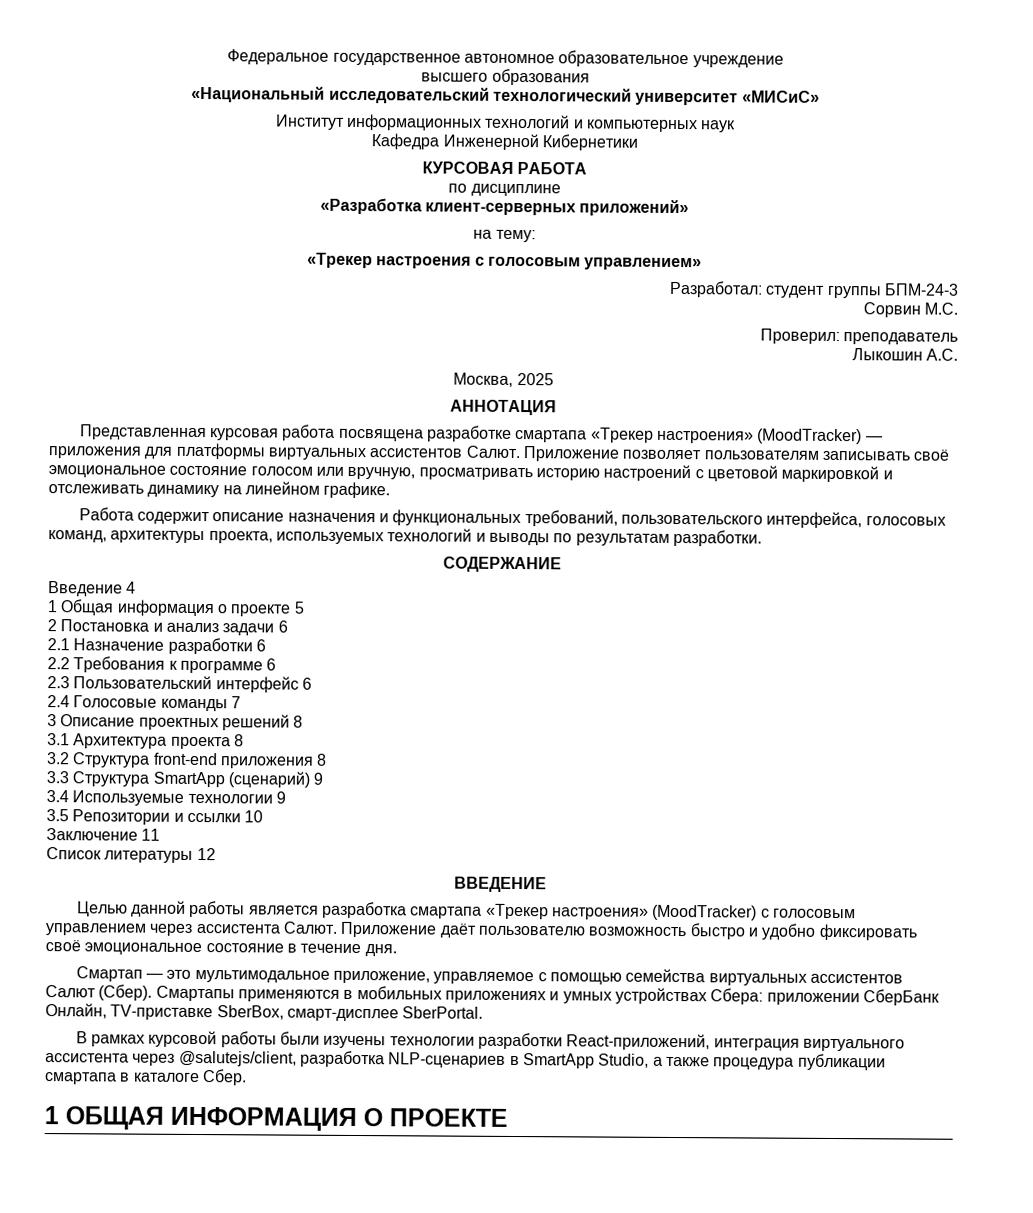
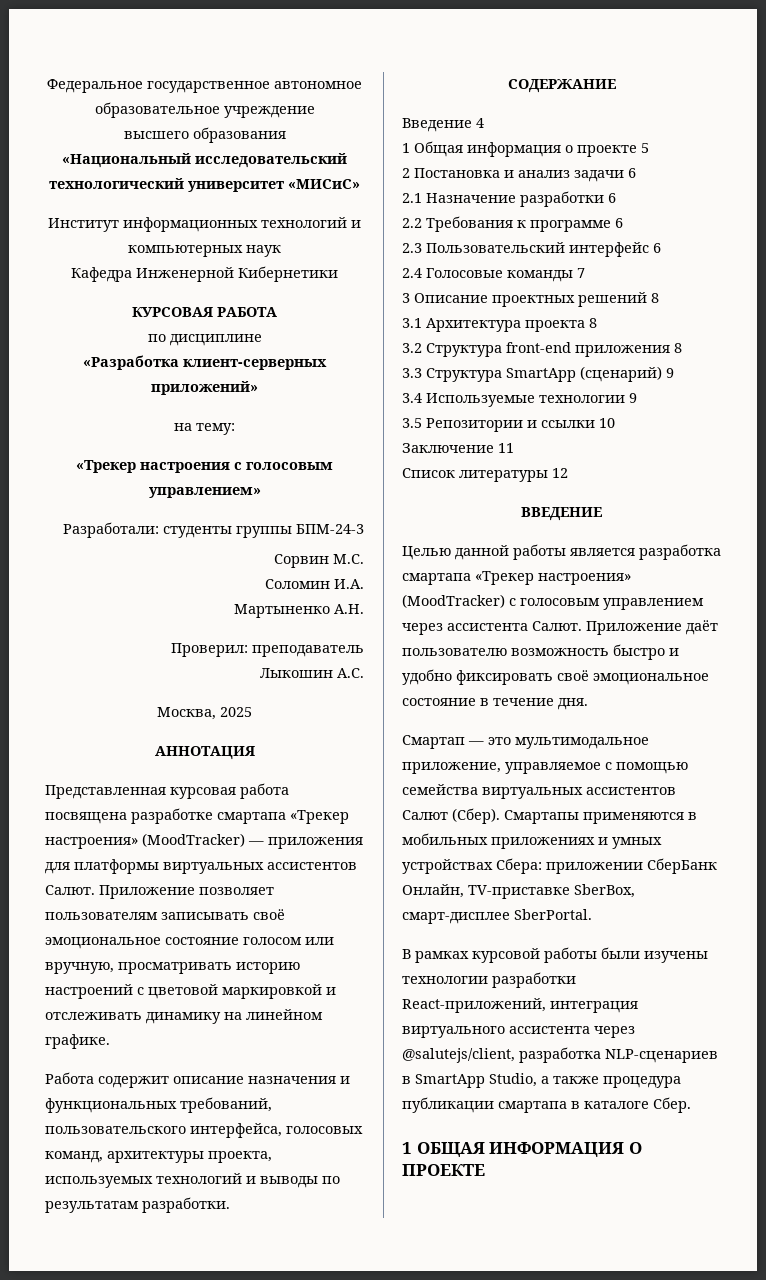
[669,280,826,298] Разработал: студент -> [63,522,232,538] Разработали: студенты
(959, 308) none -> [265,579,364,589] [234,604,364,618] // Соломин И.А. // Мартыненко А.Н.

